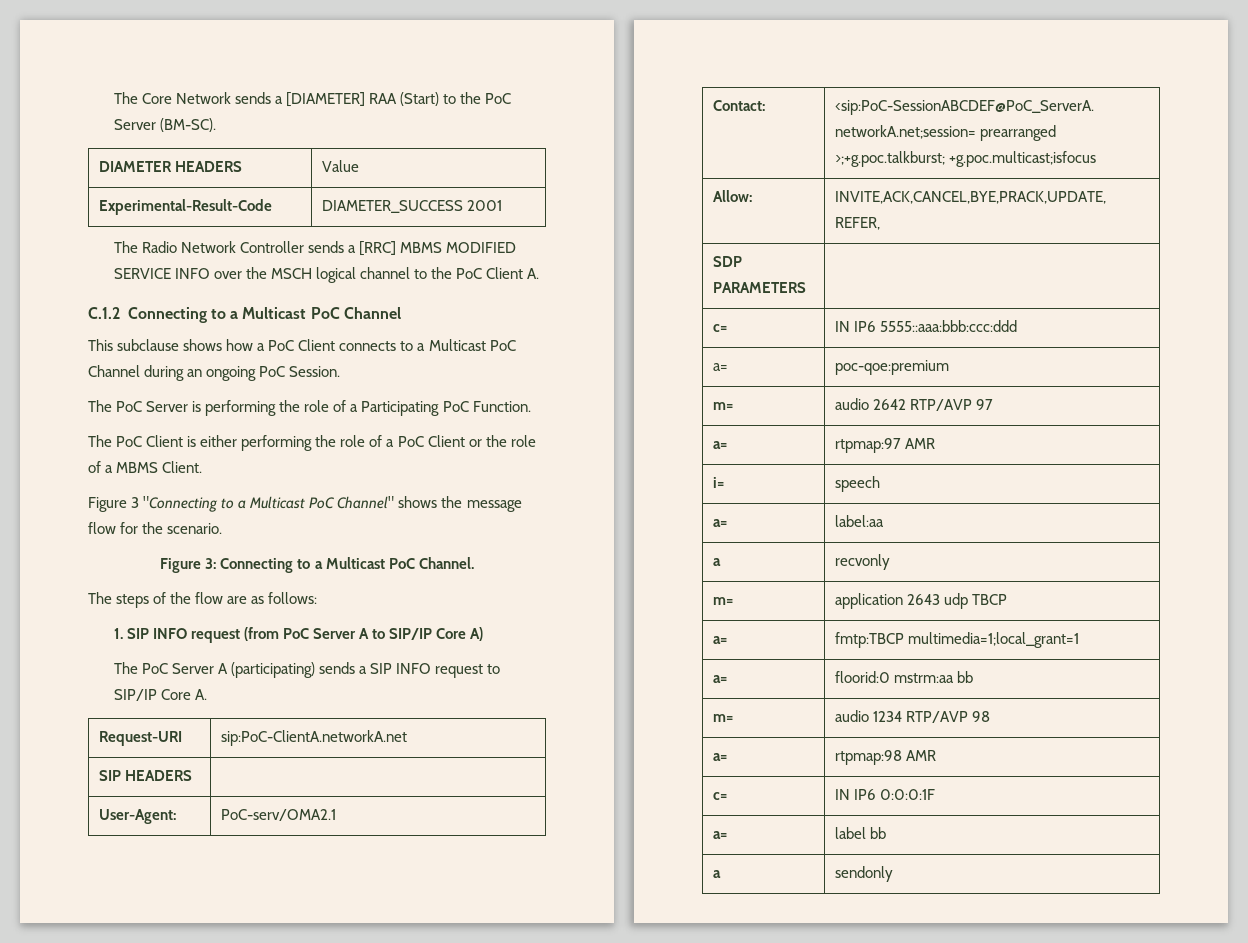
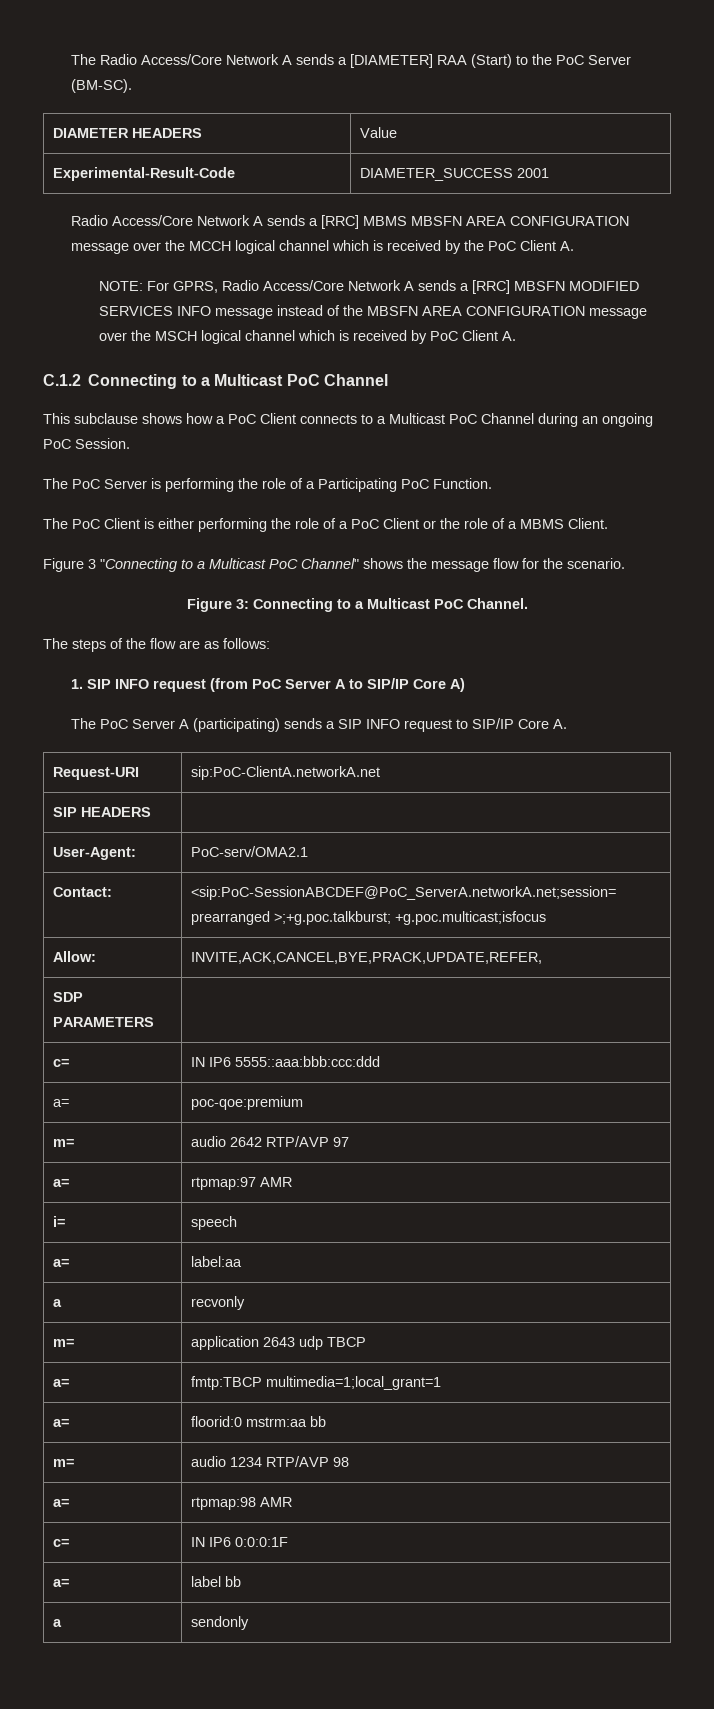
[113,92,231,104] The Core Network -> [71,54,293,65] The Radio Access/Core Network A
[113,241,517,256] [113,268,210,279] The Radio Network Controller sends a [RRC] MBMS MODIFIED SERVICE INFO -> [71,215,630,229] [71,240,575,254] [99,280,640,294] [99,305,648,319] Radio Access/Core Network A sends a [RRC] MBMS MBSFN AREA CONFIGURATION message over the MCCH logical channel which is received by the PoC Client A. // NOTE: For GPRS, Radio Access/Core Network A sends a [RRC] MBSFN MODIFIED SERVICES INFO message instead of the MBSFN AREA CONFIGURATION message
[413,267,453,279] to the -> [298,330,428,344] which is received by

